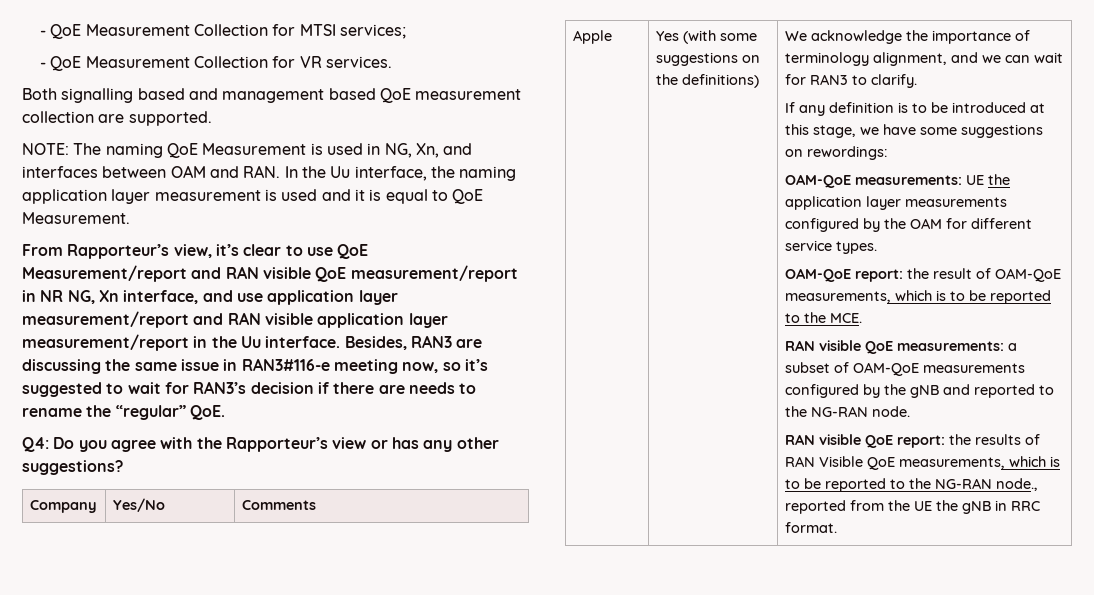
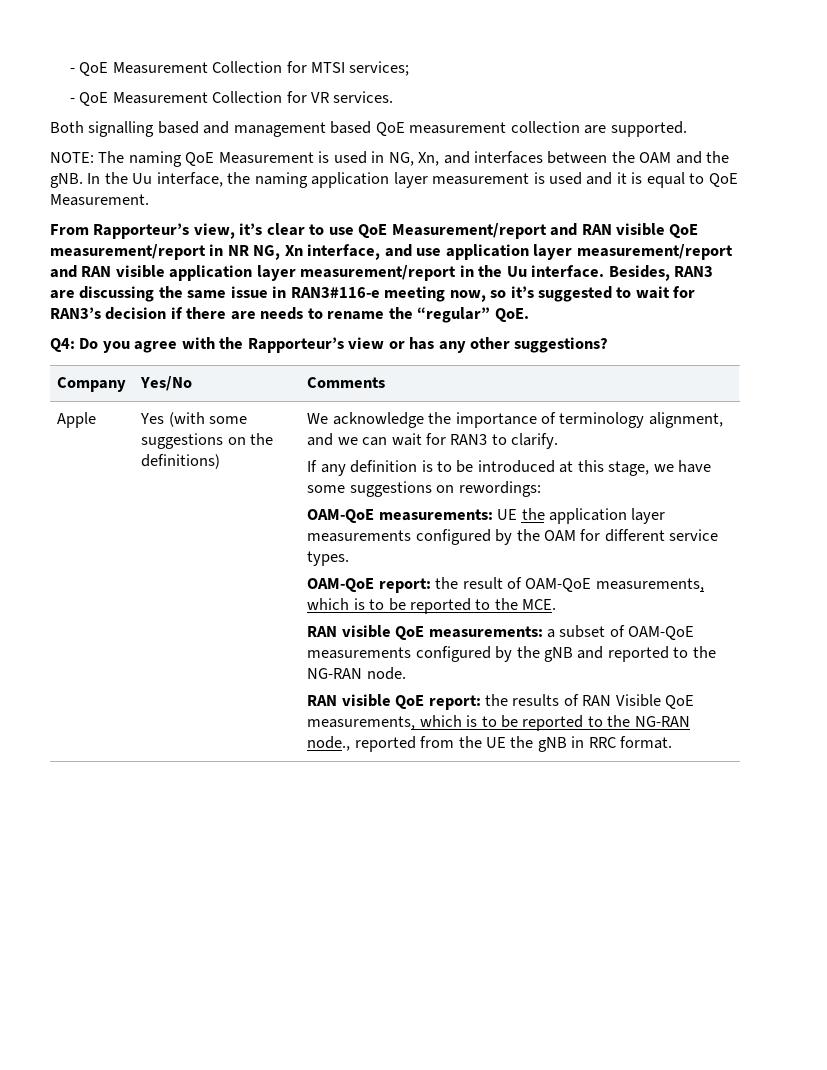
(167, 172) none -> [611,151,635,163] the
[243,165,281,178] RAN. -> [706,151,730,163] [50,173,83,188] the gNB.

